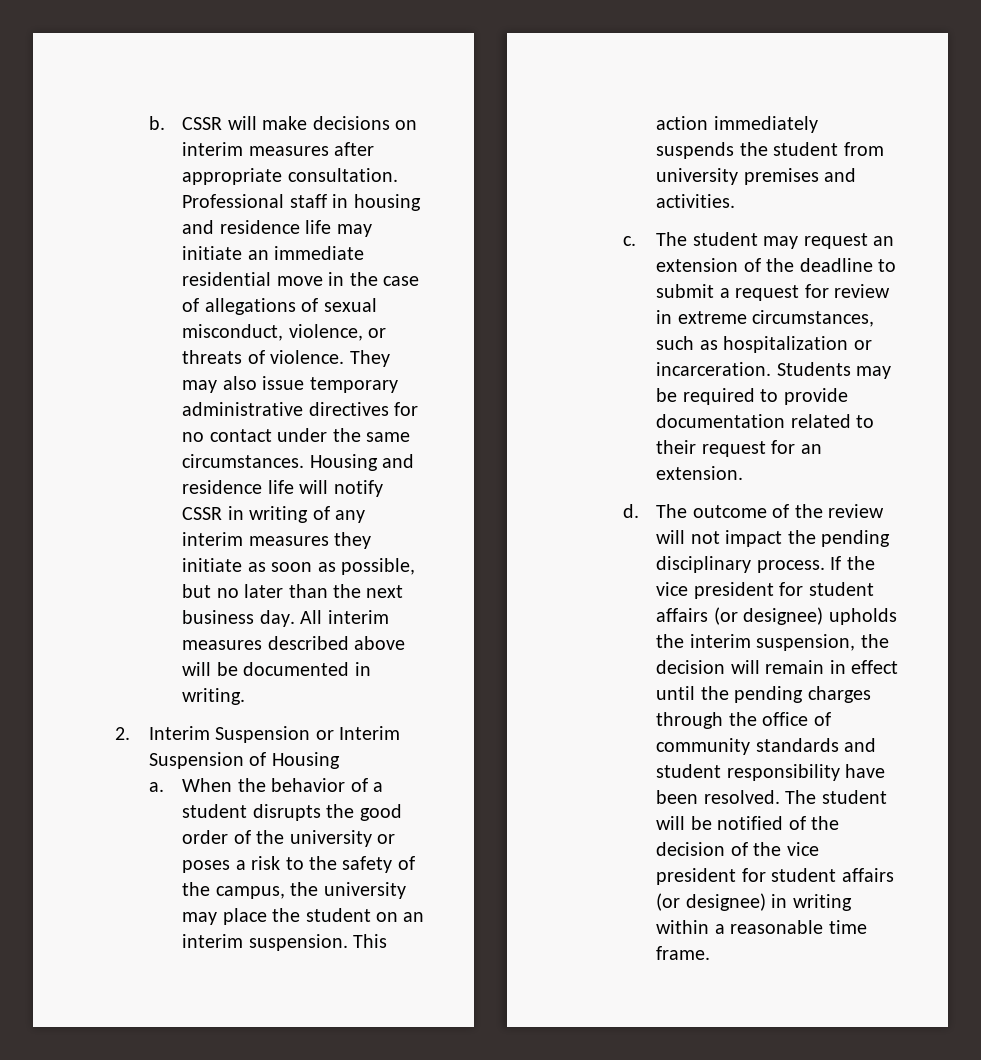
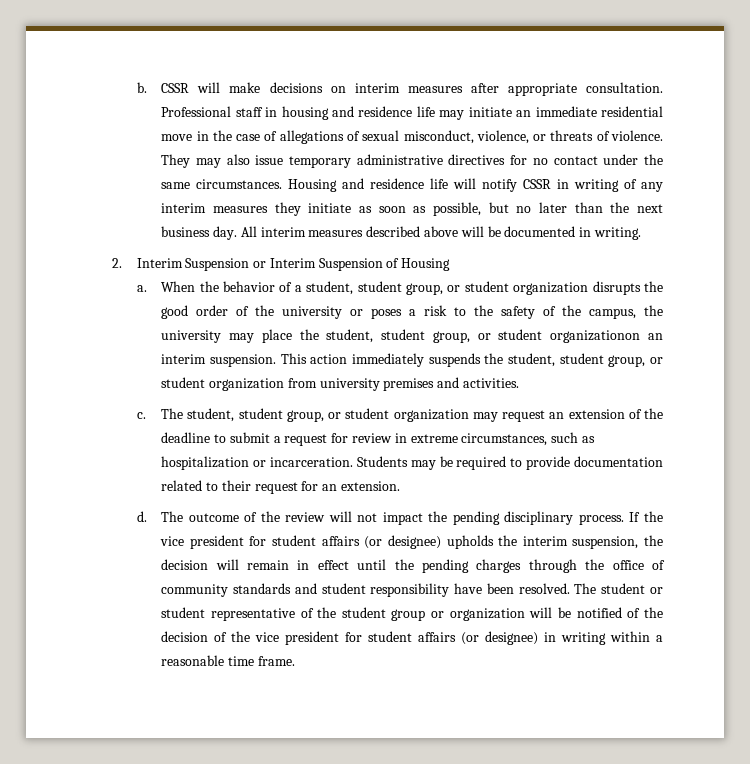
[182,804,248,818] student -> [306,281,589,295] student, student group, or student organization
[305,908,398,922] student on -> [326,329,641,343] student, student group, or student organizationon
[773,142,839,156] student -> [507,353,664,367] [161,377,285,391] student, student group, or student organization
[692,232,758,246] student -> [187,408,469,422] student, student group, or student organization
(887, 797) none -> [650,587,663,594] [161,607,525,621] or student representative of the student group or organization

